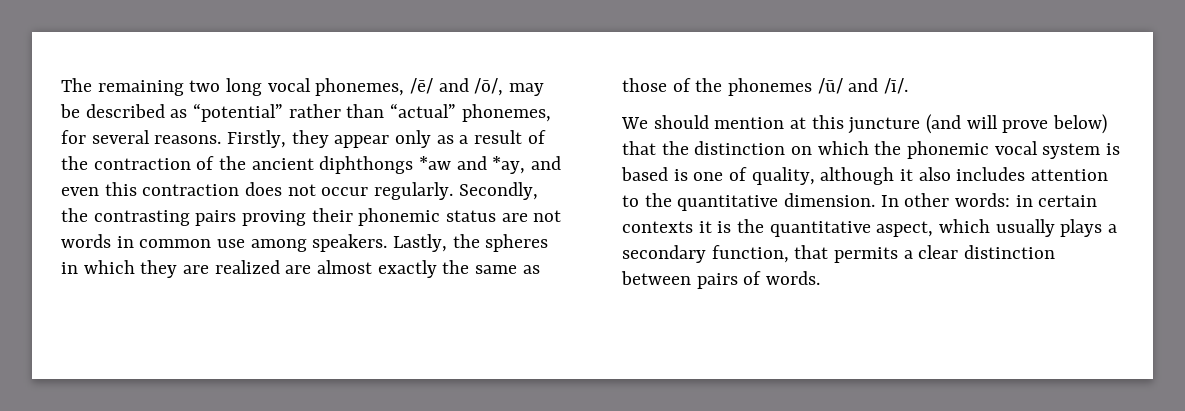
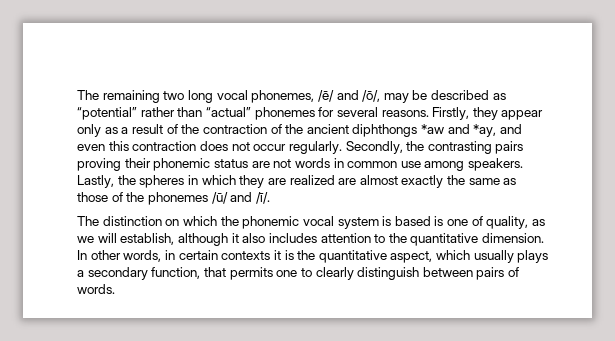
[461,104,551,122] phonemes, -> [254,107,315,120] phonemes
[621,114,1108,134] [622,141,689,155] We should mention at this juncture (and will prove below) that the -> [77,216,99,226] The
(815, 176) none -> [532,219,546,226] [77,233,175,245] as we will establish,
[955,193,1011,207] words: -> [123,250,162,262] words,
[903,245,1056,259] a clear distinction -> [276,267,420,280] one to clearly distinguish

